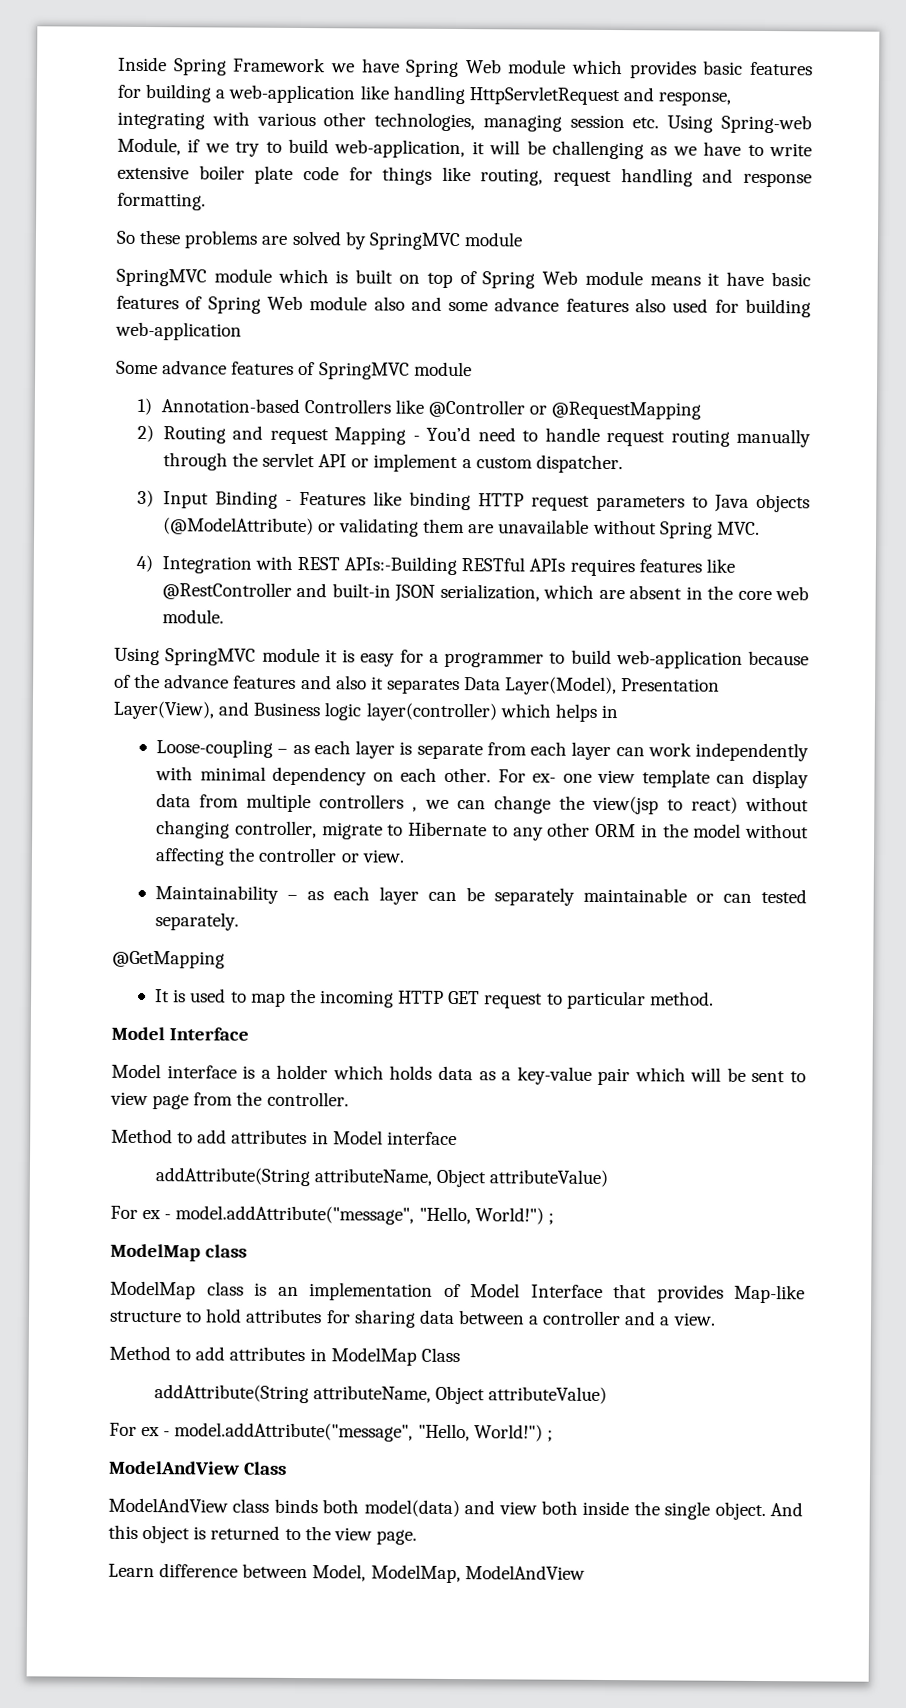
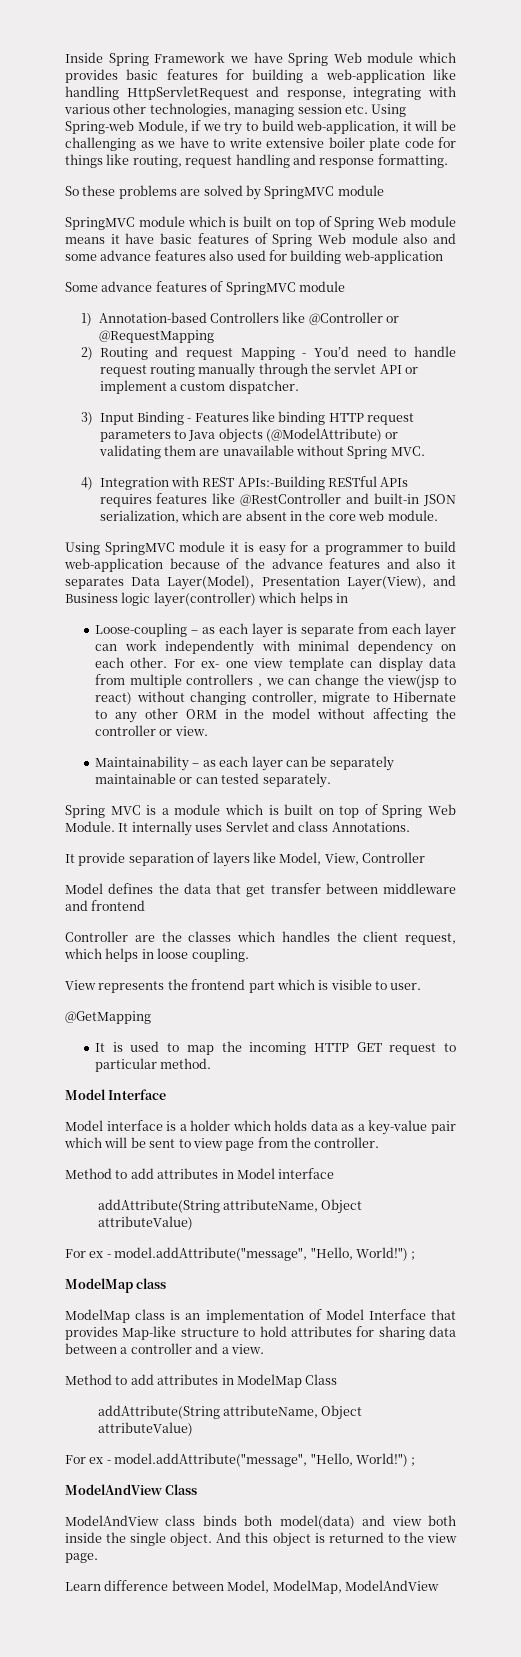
(240, 921) none -> [65,804,456,818] [65,821,410,836] [65,852,425,867] [65,883,456,897] [65,900,146,911] [65,931,456,945] [64,948,249,962] [65,979,422,993] // Spring MVC is a module which is built on top of Spring Web Module. It internally uses Servlet and class Annotations. // It provide separation of layers like Model, View, Controller // Model defines the data that get transfer between middleware and frontend // Controller are the classes which handles the client request, which helps in loose coupling. // View represents the frontend part which is visible to user.

